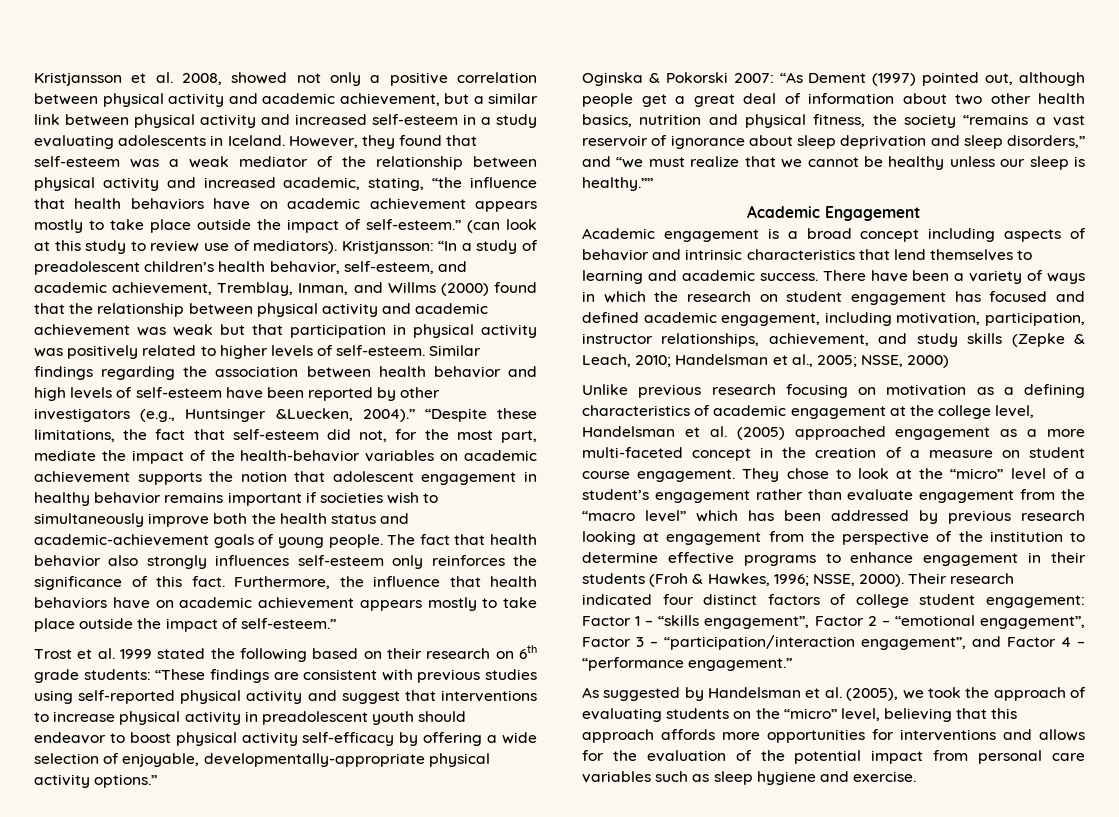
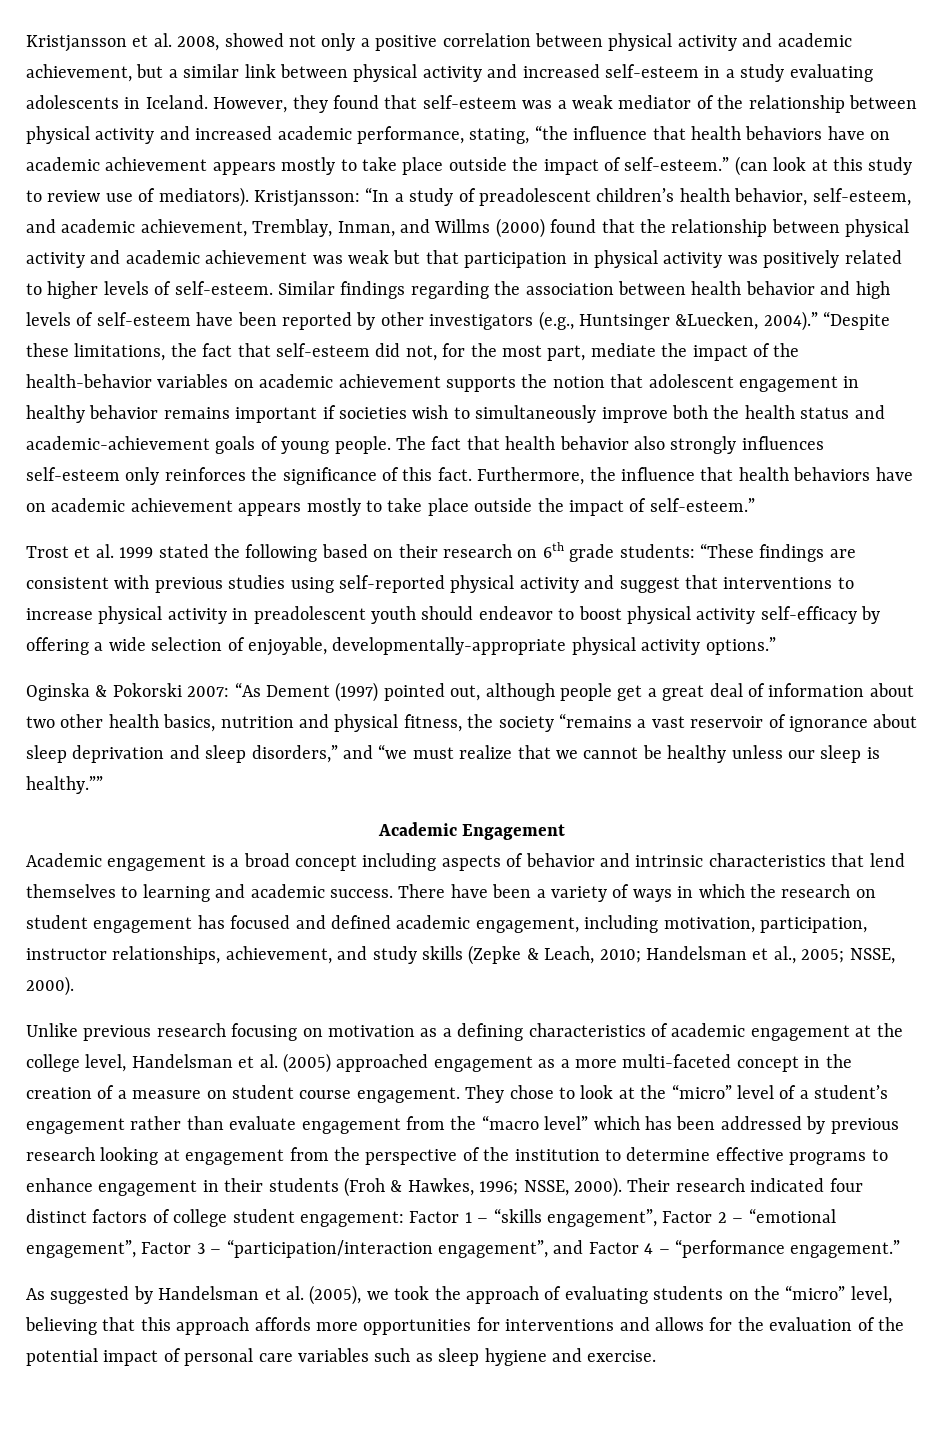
[283,177,361,190] academic, -> [277,126,464,144] academic performance,
[907,355,950,368] 2000) -> [26,976,74,996] 2000).
[933,750,969,761] from -> [163,1348,181,1362] of

